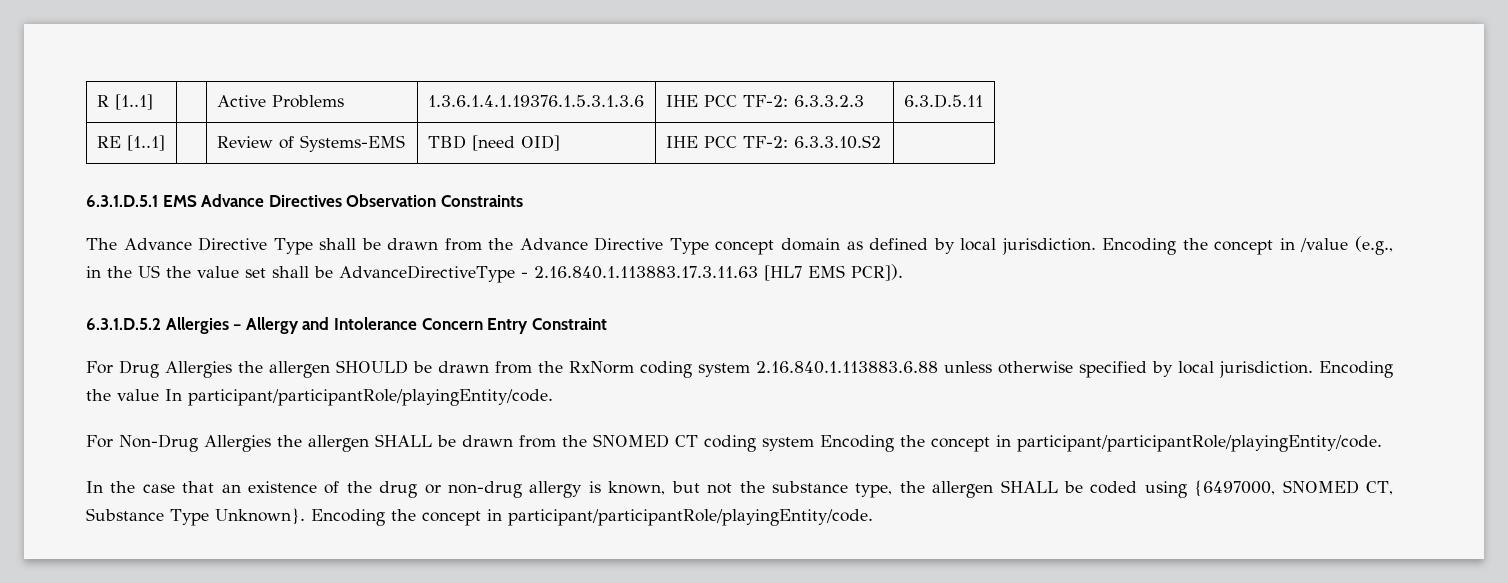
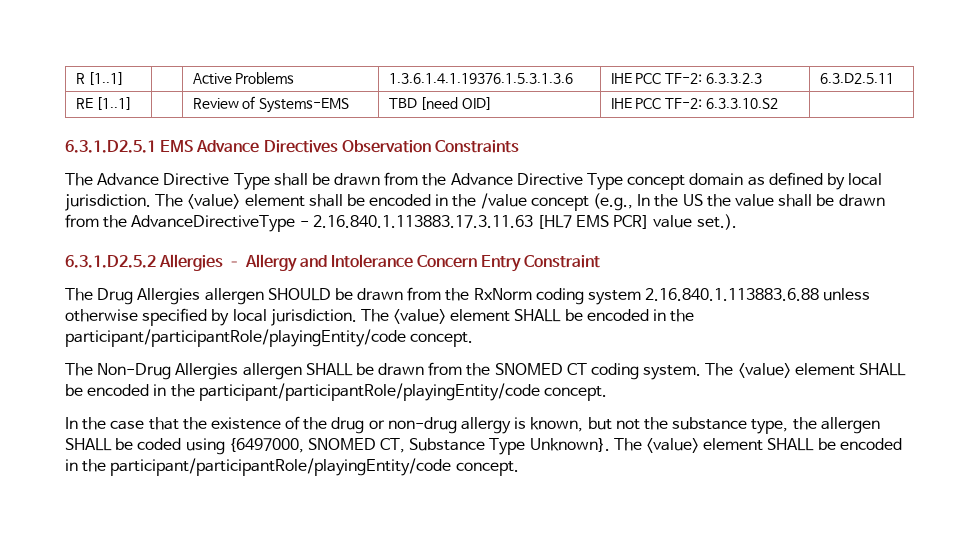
[903,94,983,108] 6.3.D.5.11 -> [819,73,894,84] 6.3.D2.5.11
[86,195,158,207] 6.3.1.D.5.1 -> [65,140,156,153] 6.3.1.D2.5.1
[1102,236,1393,255] [86,266,101,278] Encoding the concept in /value (e.g., in -> [155,193,651,211] The <value> element shall be encoded in the /value concept (e.g., In
[245,266,333,278] set shall be -> [778,194,885,207] [65,214,128,228] shall be drawn from the
[850,264,903,281] [86,318,161,330] PCR]). // 6.3.1.D.5.2 -> [613,214,737,230] [65,255,156,268] PCR] value set.). // 6.3.1.D2.5.2
[86,361,113,374] For -> [65,288,93,301] The
[238,361,263,373] the -> (201, 296) none
[1319,361,1393,378] [86,389,553,406] [86,435,113,448] Encoding the value In participant/participantRole/playingEntity/code. // For -> [360,309,695,324] [65,329,474,347] [65,363,93,376] The <value> element SHALL be encoded in the participant/participantRole/playingEntity/code concept. // The
[277,435,302,447] the -> (239, 371) none
[762,435,1382,452] system Encoding the concept in participant/participantRole/playingEntity/code. -> [643,363,906,380] [65,383,607,401] system. The <value> element SHALL be encoded in the participant/participantRole/playingEntity/code concept.
[221,484,241,493] an -> [182,417,207,430] the
[310,509,873,526] Encoding the concept in participant/participantRole/playingEntity/code. -> [613,438,902,453] [65,458,519,476] The <value> element SHALL be encoded in the participant/participantRole/playingEntity/code concept.

